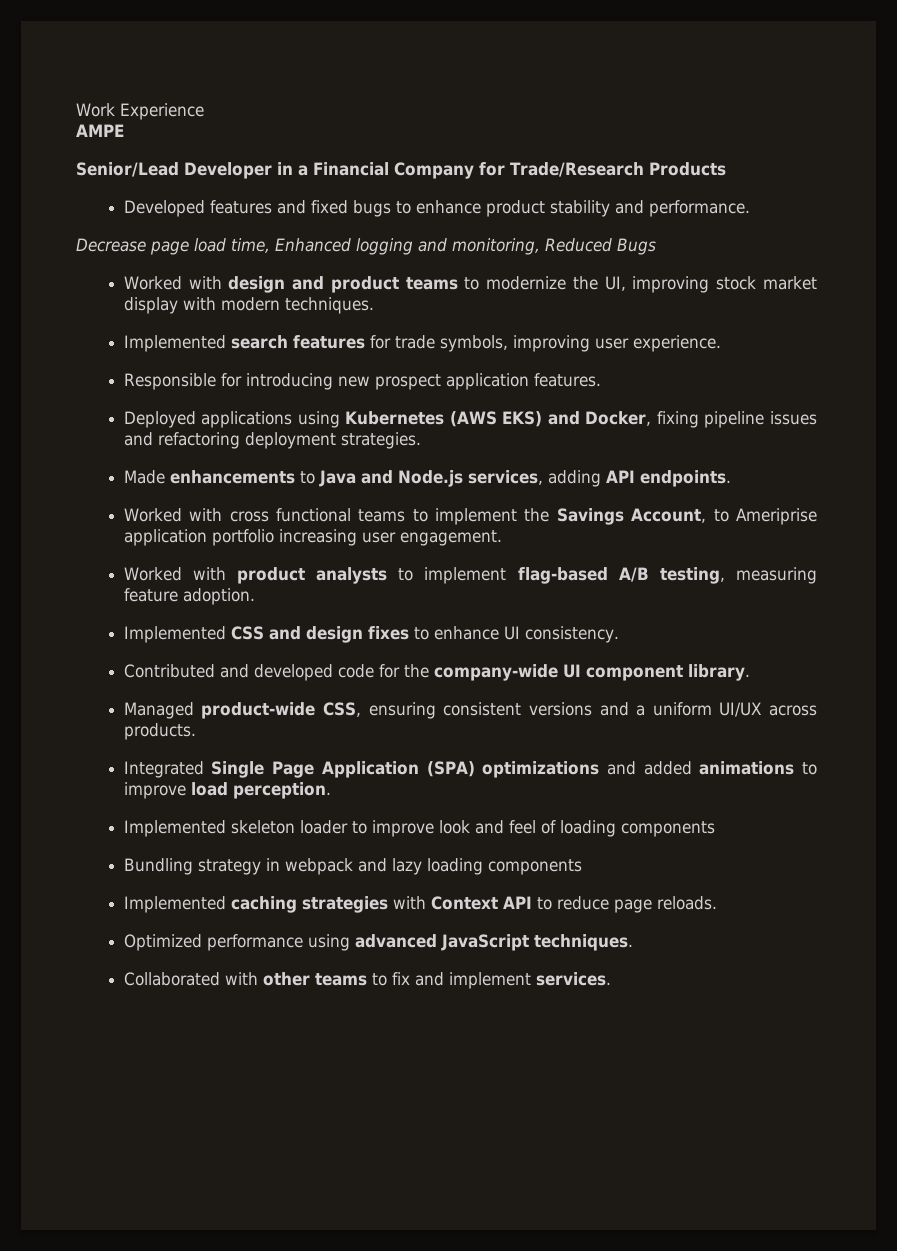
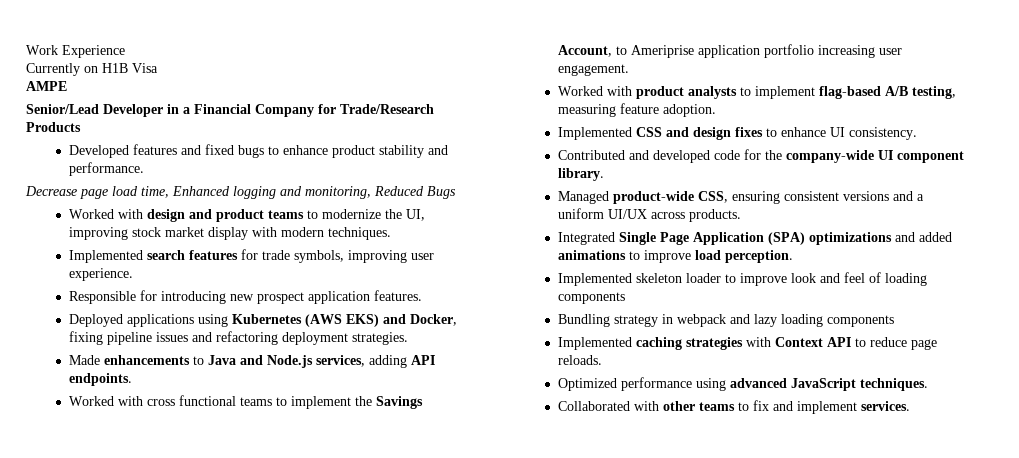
(204, 111) none -> [26,63,158,76] // Currently on H1B Visa

